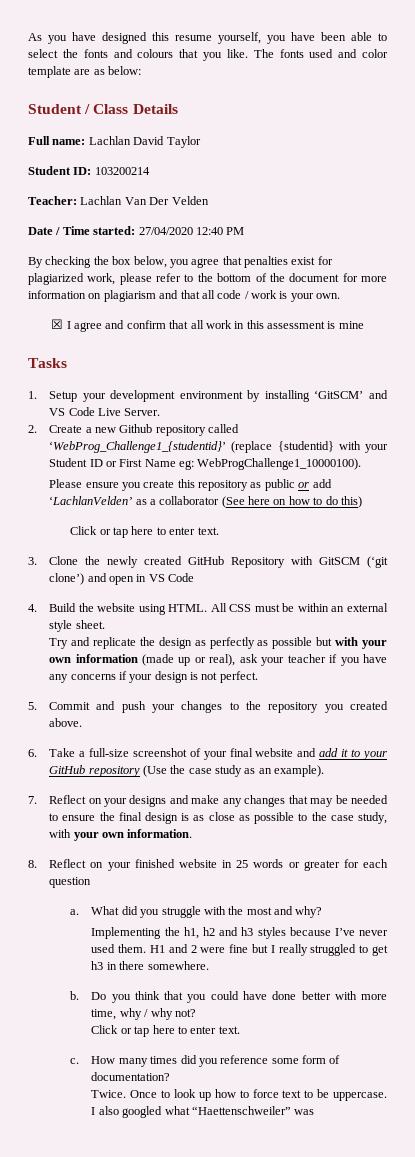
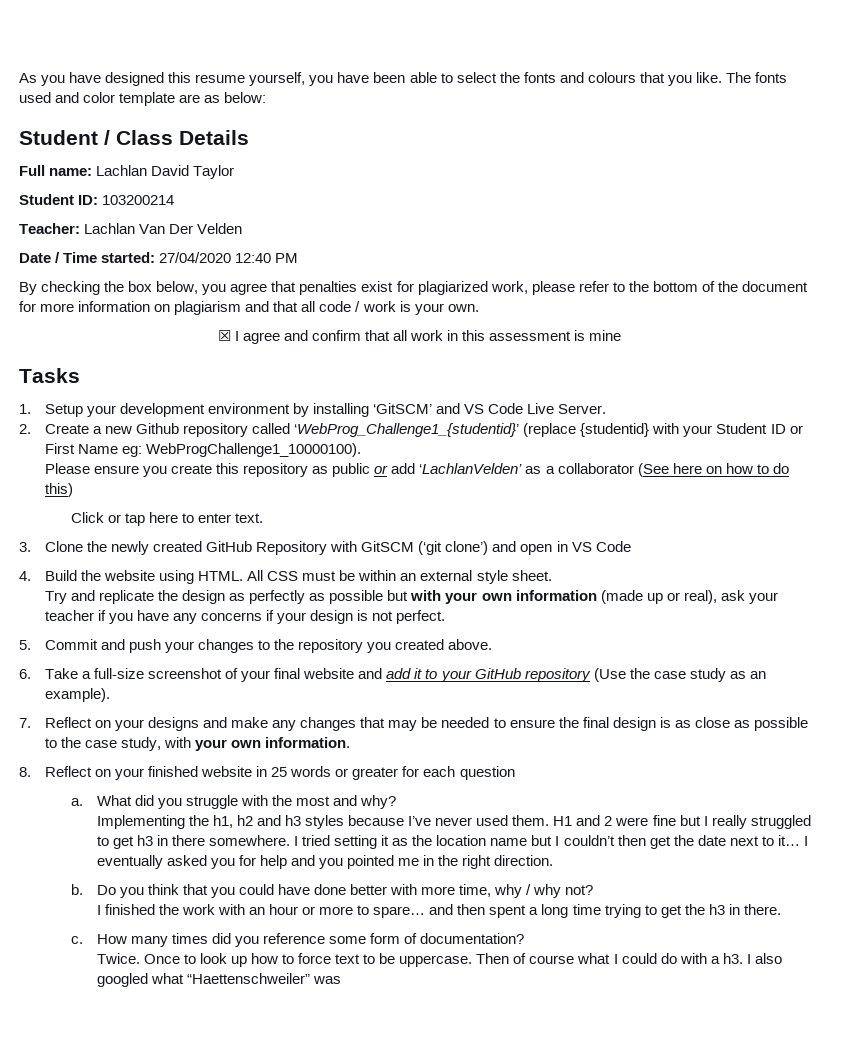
(209, 965) none -> [293,835,808,849] [96,855,554,869] I tried setting it as the location name but I couldn’t then get the date next to it… I eventually asked you for help and you pointed me in the right direction.
[91,1025,240,1037] Click or tap here to enter text. -> [96,904,781,918] I finished the work with an hour or more to spare… and then spent a long time trying to get the h3 in there.
(387, 1096) none -> [476,953,743,964] Then of course what I could do with a h3.

